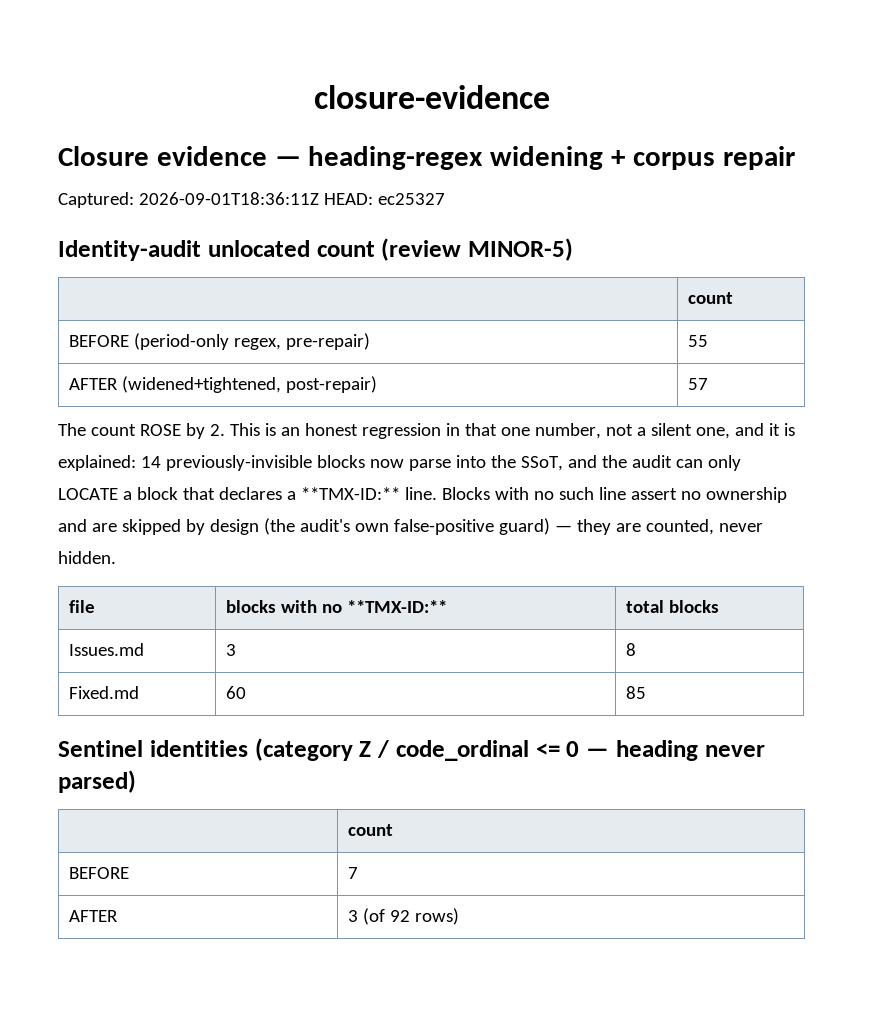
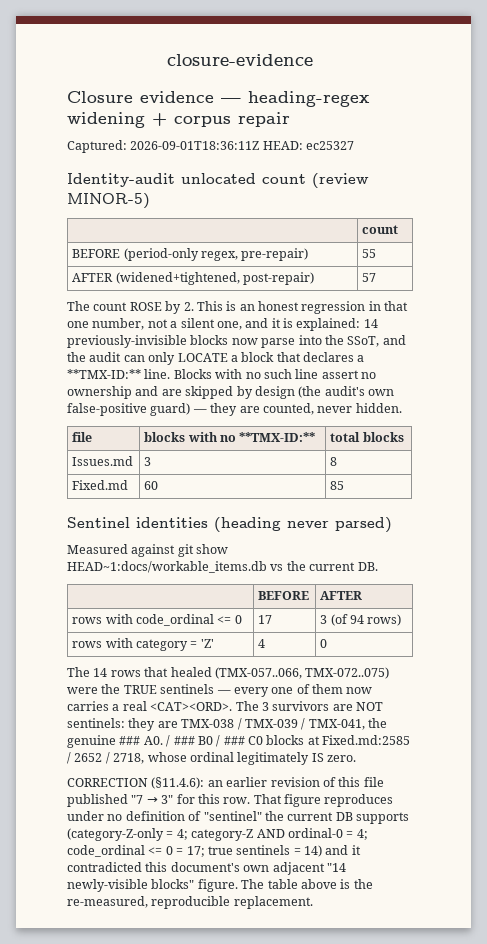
[254,738,765,761] [58,770,136,793] [348,824,394,836] [69,867,130,879] [348,867,359,879] [69,910,119,922] (category Z / code_ordinal <= 0 — heading never parsed) // | count // BEFORE | 7 // AFTER -> [214,517,392,533] [67,544,229,557] [67,561,378,573] [258,591,310,600] [320,591,363,600] [72,614,242,626] [258,615,273,624] (heading never parsed) // Measured against git show HEAD~1:docs/workable_items.db vs the current DB. // | BEFORE | AFTER // rows with code_ordinal <= 0 | 17
[390,910,411,922] 92 -> [349,615,364,624] 94
(460, 916) none -> [72,638,214,651] [258,639,266,648] [320,639,328,648] [67,667,390,679] [67,684,373,697] [67,701,383,711] [67,718,387,731] [67,735,411,748] [67,752,356,765] [67,777,384,789] [67,794,394,807] [67,811,409,824] [67,828,368,841] [67,845,361,857] [67,862,346,875] [67,879,373,892] [67,896,313,909] // rows with category = 'Z' | 4 | 0 // The 14 rows that healed (TMX-057..066, TMX-072..075) were the TRUE sentinels — every one of them now carries a real <CAT><ORD>. The 3 survivors are NOT sentinels: they are TMX-038 / TMX-039 / TMX-041, the genuine ### A0. / ### B0 / ### C0 blocks at Fixed.md:2585 / 2652 / 2718, whose ordinal legitimately IS zero. // CORRECTION (§11.4.6): an earlier revision of this file published "7 → 3" for this row. That figure reproduces under no definition of "sentinel" the current DB supports (category-Z-only = 4; category-Z AND ordinal-0 = 4; code_ordinal <= 0 = 17; true sentinels = 14) and it contradicted this document's own adjacent "14 newly-visible blocks" figure. The table above is the re-measured, reproducible replacement.

